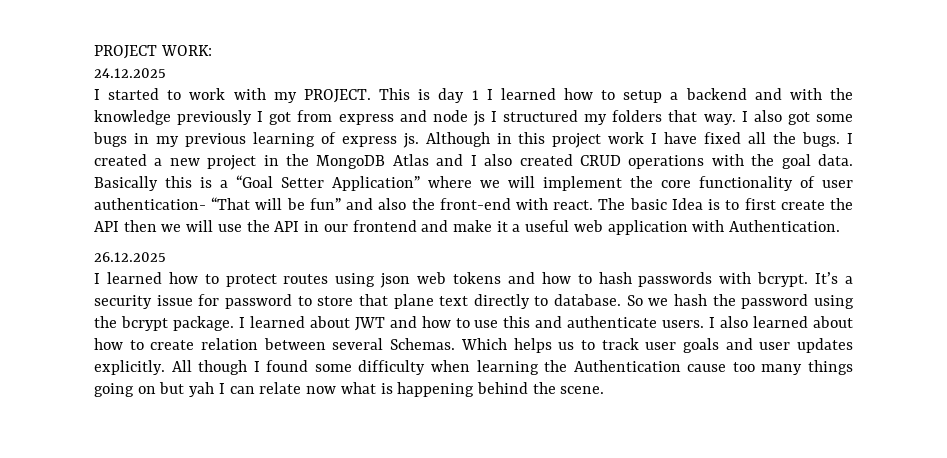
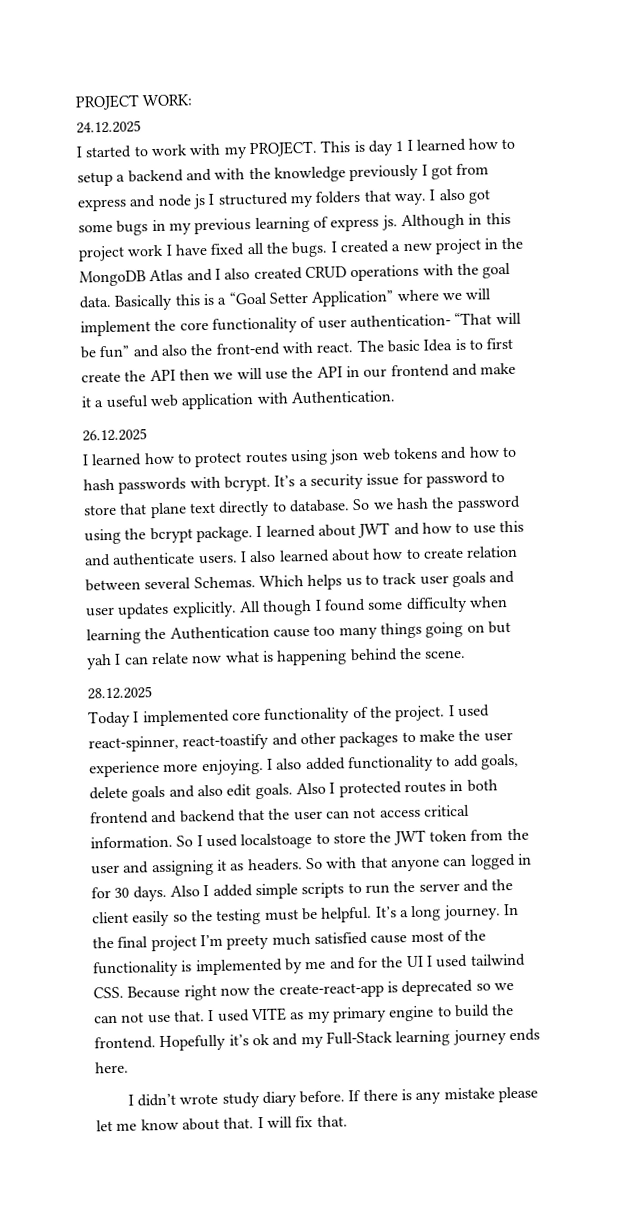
(605, 390) none -> [87,686,152,700] [88,704,490,728] [88,729,513,753] [89,753,519,778] [89,779,498,802] [90,804,470,825] [90,828,529,850] [91,853,532,877] [91,878,514,902] [92,903,519,927] [92,929,487,952] [93,953,526,978] [93,979,514,1001] [94,1004,515,1024] [94,1028,540,1052] [95,1061,129,1074] [127,1086,539,1108] [96,1115,348,1132] // 28.12.2025 // Today I implemented core functionality of the project. I used react-spinner, react-toastify and other packages to make the user experience more enjoying. I also added functionality to add goals, delete goals and also edit goals. Also I protected routes in both frontend and backend that the user can not access critical information. So I used localstoage to store the JWT token from the user and assigning it as headers. So with that anyone can logged in for 30 days. Also I added simple scripts to run the server and the client easily so the testing must be helpful. It’s a long journey. In the final project I’m preety much satisfied cause most of the functionality is implemented by me and for the UI I used tailwind CSS. Because right now the create-react-app is deprecated so we can not use that. I used VITE as my primary engine to build the frontend. Hopefully it’s ok and my Full-Stack learning journey ends here. // I didn’t wrote study diary before. If there is any mistake please let me know about that. I will fix that.

